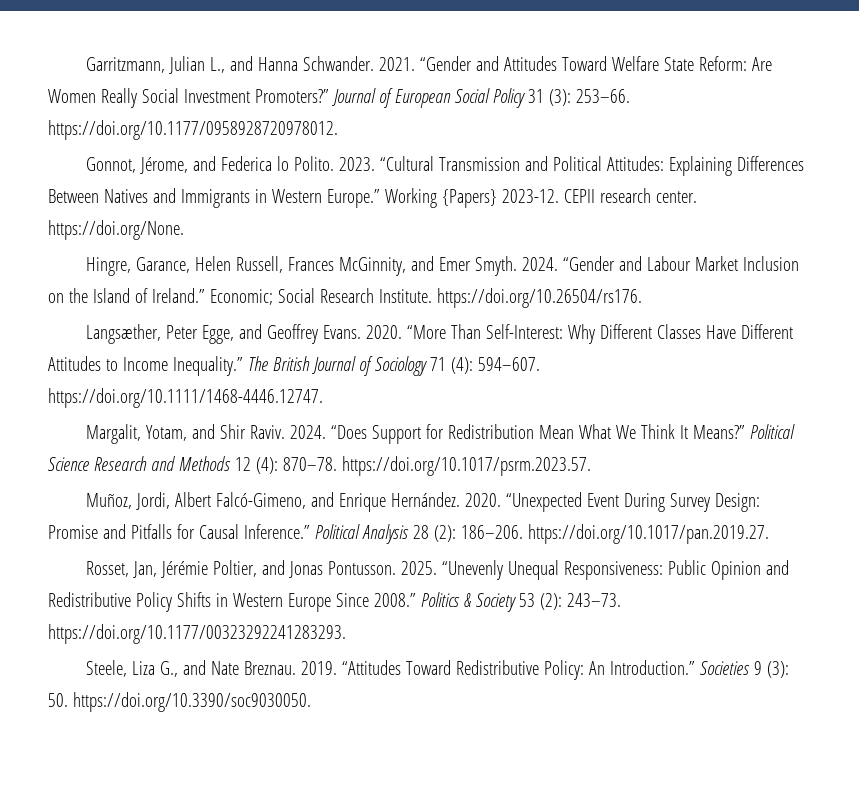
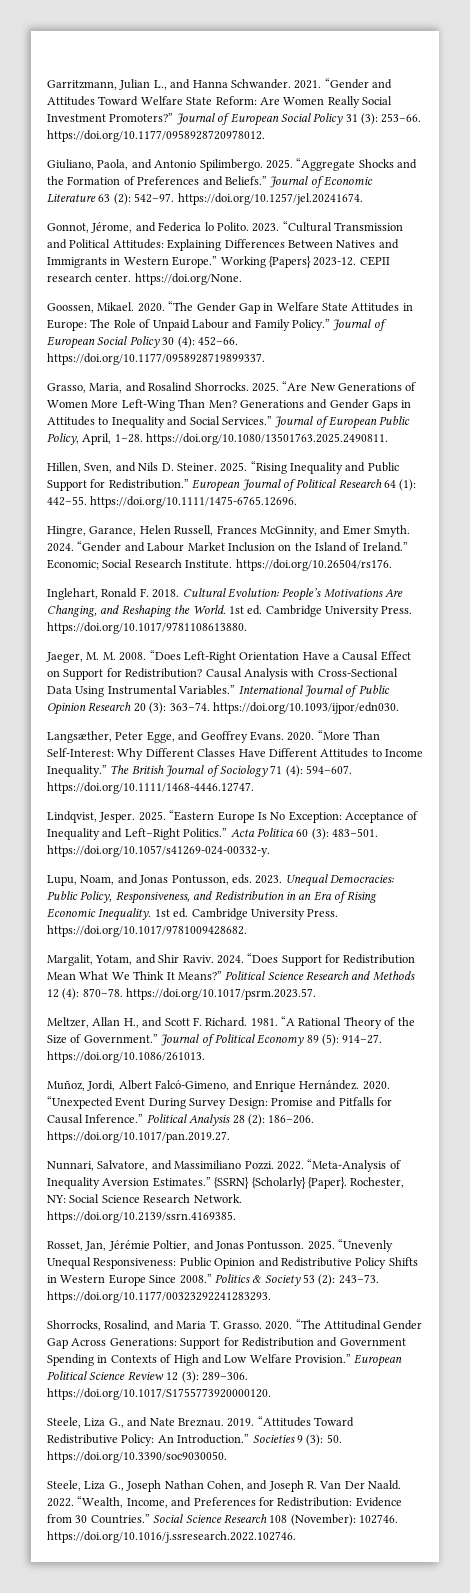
(338, 130) none -> [47,158,417,171] [47,176,373,188] [47,193,363,205] // Giuliano, Paola, and Antonio Spilimbergo. 2025. “Aggregate Shocks and the Formation of Preferences and Beliefs.” Journal of Economic Literature 63 (2): 542–97. https://doi.org/10.1257/jel.20241674.
(184, 230) none -> [47,301,413,314] [47,319,387,331] [47,336,238,349] [47,353,265,365] [47,381,417,393] [47,399,412,411] [47,416,411,429] [47,433,389,445] [47,461,399,474] [47,479,417,492] [47,496,298,508] // Goossen, Mikael. 2020. “The Gender Gap in Welfare State Attitudes in Europe: The Role of Unpaid Labour and Family Policy.” Journal of European Social Policy 30 (4): 452–66. https://doi.org/10.1177/0958928719899337. // Grasso, Maria, and Rosalind Shorrocks. 2025. “Are New Generations of Women More Left-Wing Than Men? Generations and Gender Gaps in Attitudes to Inequality and Social Services.” Journal of European Public Policy, April, 1–28. https://doi.org/10.1080/13501763.2025.2490811. // Hillen, Sven, and Nils D. Steiner. 2025. “Rising Inequality and Public Support for Redistribution.” European Journal of Political Research 64 (1): 442–55. https://doi.org/10.1111/1475-6765.12696.
(642, 298) none -> [47,588,403,601] [47,605,413,618] [47,622,247,634] [46,650,411,663] [47,668,398,680] [47,685,390,697] [47,702,399,715] // Inglehart, Ronald F. 2018. Cultural Evolution: People’s Motivations Are Changing, and Reshaping the World. 1st ed. Cambridge University Press. https://doi.org/10.1017/9781108613880. // Jaeger, M. M. 2008. “Does Left-Right Orientation Have a Causal Effect on Support for Redistribution? Causal Analysis with Cross-Sectional Data Using Instrumental Variables.” International Journal of Public Opinion Research 20 (3): 363–74. https://doi.org/10.1093/ijpor/edn030.
(323, 398) none -> [47,810,419,823] [47,828,378,840] [47,845,270,857] [47,874,394,887] [47,891,378,904] [47,908,339,921] [47,925,247,937] // Lindqvist, Jesper. 2025. “Eastern Europe Is No Exception: Acceptance of Inequality and Left–Right Politics.” Acta Politica 60 (3): 483–501. https://doi.org/10.1057/s41269-024-00332-y. // Lupu, Noam, and Jonas Pontusson, eds. 2023. Unequal Democracies: Public Policy, Responsiveness, and Redistribution in an Era of Rising Economic Inequality. 1st ed. Cambridge University Press. https://doi.org/10.1017/9781009428682.
(591, 466) none -> [47,1016,415,1029] [47,1034,383,1046] [47,1051,205,1063] // Meltzer, Allan H., and Scott F. Richard. 1981. “A Rational Theory of the Size of Government.” Journal of Political Economy 89 (5): 914–27. https://doi.org/10.1086/261013.
(769, 534) none -> [47,1159,401,1172] [47,1177,405,1189] [47,1194,242,1203] [47,1211,236,1223] // Nunnari, Salvatore, and Massimiliano Pozzi. 2022. “Meta-Analysis of Inequality Aversion Estimates.” {SSRN} {Scholarly} {Paper}. Rochester, NY: Social Science Research Network. https://doi.org/10.2139/ssrn.4169385.
(346, 634) none -> [47,1319,423,1331] [47,1337,406,1349] [47,1354,403,1367] [47,1371,248,1383] [47,1388,271,1400] // Shorrocks, Rosalind, and Maria T. Grasso. 2020. “The Attitudinal Gender Gap Across Generations: Support for Redistribution and Government Spending in Contexts of High and Low Welfare Provision.” European Political Science Review 12 (3): 289–306. https://doi.org/10.1017/S1755773920000120.
(311, 702) none -> [47,1480,402,1492] [47,1496,402,1508] [47,1514,398,1526] [47,1531,296,1543] // Steele, Liza G., Joseph Nathan Cohen, and Joseph R. Van Der Naald. 2022. “Wealth, Income, and Preferences for Redistribution: Evidence from 30 Countries.” Social Science Research 108 (November): 102746. https://doi.org/10.1016/j.ssresearch.2022.102746.

